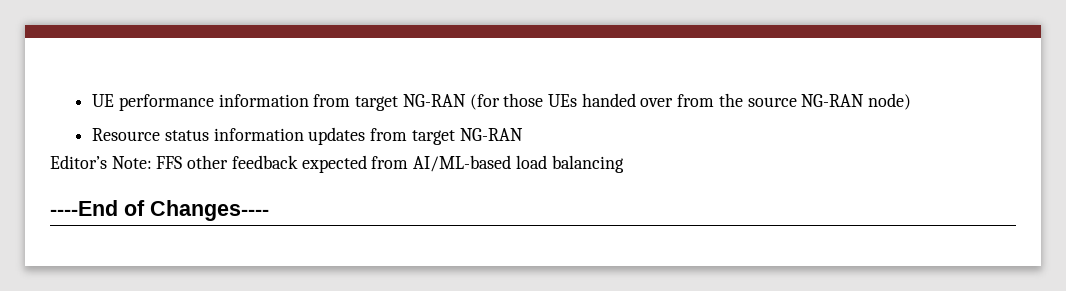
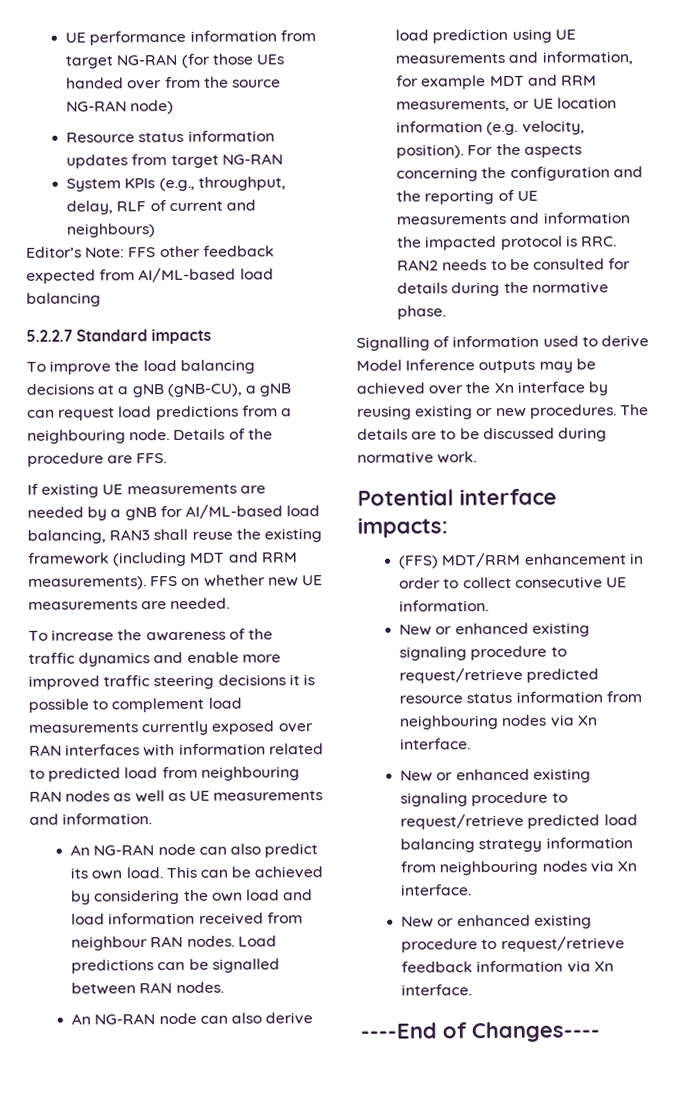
(523, 134) none -> [66,176,286,192] [66,199,257,215] [66,223,157,238] // System KPIs (e.g., throughput, delay, RLF of current and neighbours)
(624, 164) none -> [26,328,212,345] [26,359,255,375] [26,383,292,398] [27,405,292,421] [27,428,273,444] [27,452,168,467] [27,483,266,498] [27,504,321,521] [27,528,322,544] [27,551,298,567] [28,574,323,590] [28,597,231,610] [28,628,273,642] [28,651,281,667] [28,674,315,690] [28,697,242,713] [28,720,314,736] [29,743,324,757] [29,766,300,782] [29,790,324,803] [29,813,153,825] [70,843,319,858] [70,866,324,880] [71,889,314,905] [71,912,303,925] [71,935,277,951] [71,958,280,974] [71,981,224,995] [71,1012,314,1025] [395,28,576,44] [395,51,633,65] [396,74,598,90] [396,97,617,112] [396,120,585,136] [396,143,582,159] [396,166,643,182] [396,189,538,205] [396,212,630,225] [397,235,618,251] [397,258,632,271] [397,281,609,297] [397,305,447,320] [356,335,649,351] [356,358,596,374] [356,381,608,396] [357,404,649,420] [357,427,607,442] [357,451,478,464] [357,488,557,506] [357,517,448,538] [398,552,644,569] [399,576,628,589] [399,600,490,612] [399,622,590,637] [399,645,567,661] [399,667,600,684] [399,691,642,704] [399,714,598,730] [400,738,472,750] [400,768,591,783] [400,791,568,807] [400,813,638,830] [400,837,633,853] [400,860,638,876] [400,884,473,896] [401,914,592,929] [401,936,625,953] [401,960,614,973] [401,984,473,996] // 5.2.2.7 Standard impacts // To improve the load balancing decisions at a gNB (gNB-CU), a gNB can request load predictions from a neighbouring node. Details of the procedure are FFS. // If existing UE measurements are needed by a gNB for AI/ML-based load balancing, RAN3 shall reuse the existing framework (including MDT and RRM measurements). FFS on whether new UE measurements are needed. // To increase the awareness of the traffic dynamics and enable more improved traffic steering decisions it is possible to complement load measurements currently exposed over RAN interfaces with information related to predicted load from neighbouring RAN nodes as well as UE measurements and information. // An NG-RAN node can also predict its own load. This can be achieved by considering the own load and load information received from neighbour RAN nodes. Load predictions can be signalled between RAN nodes. // An NG-RAN node can also derive load prediction using UE measurements and information, for example MDT and RRM measurements, or UE location information (e.g. velocity, position). For the aspects concerning the configuration and the reporting of UE measurements and information the impacted protocol is RRC. RAN2 needs to be consulted for details during the normative phase. // Signalling of information used to derive Model Inference outputs may be achieved over the Xn interface by reusing existing or new procedures. The details are to be discussed during normative work. // Potential interface impacts: // (FFS) MDT/RRM enhancement in order to collect consecutive UE information. // New or enhanced existing signaling procedure to request/retrieve predicted resource status information from neighbouring nodes via Xn interface. // New or enhanced existing signaling procedure to request/retrieve predicted load balancing strategy information from neighbouring nodes via Xn interface. // New or enhanced existing procedure to request/retrieve feedback information via Xn interface.

